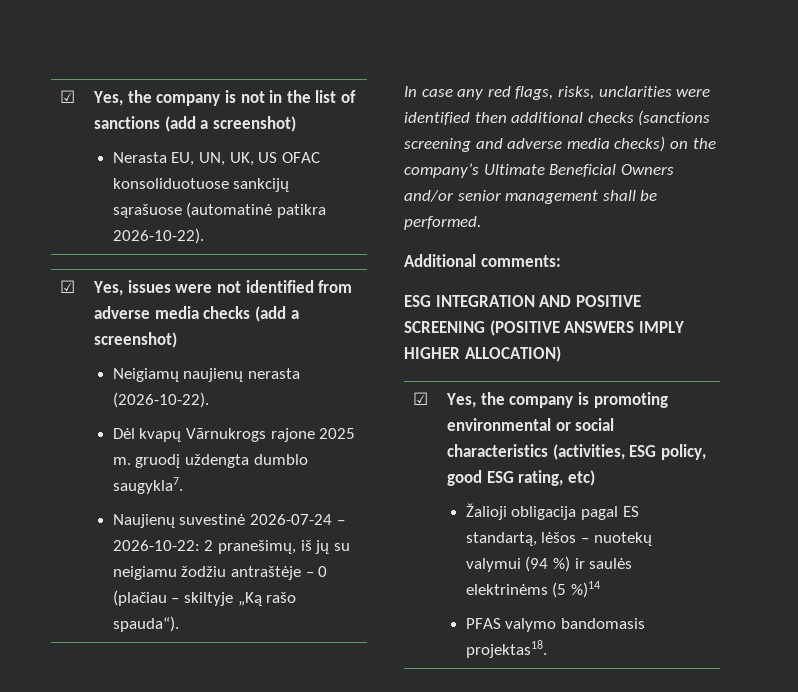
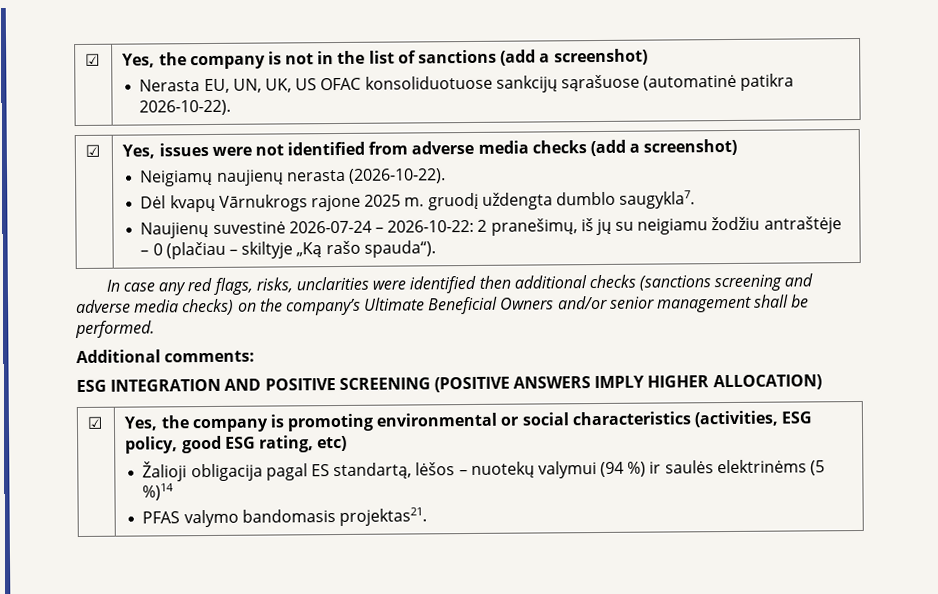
[465,640,547,658] projektas18. -> [338,507,427,527] projektas21.

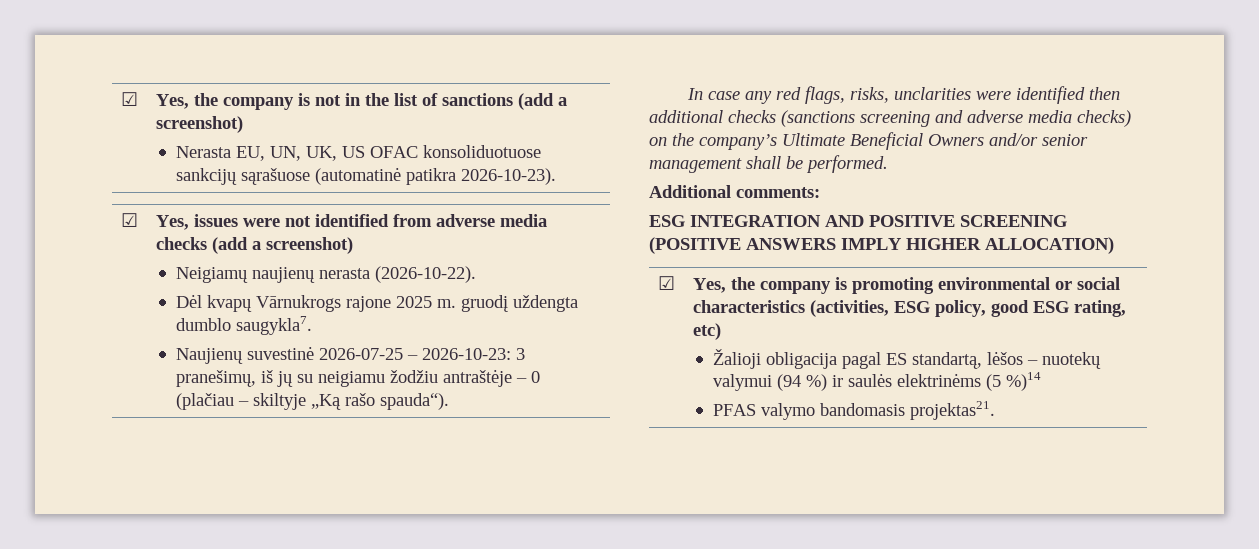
[139,99,232,116] 2026-10-22). -> [461,168,557,185] 2026-10-23).
[288,219,488,234] 2026-07-24 – 2026-10-22: 2 -> [319,348,526,360] 2026-07-25 – 2026-10-23: 3

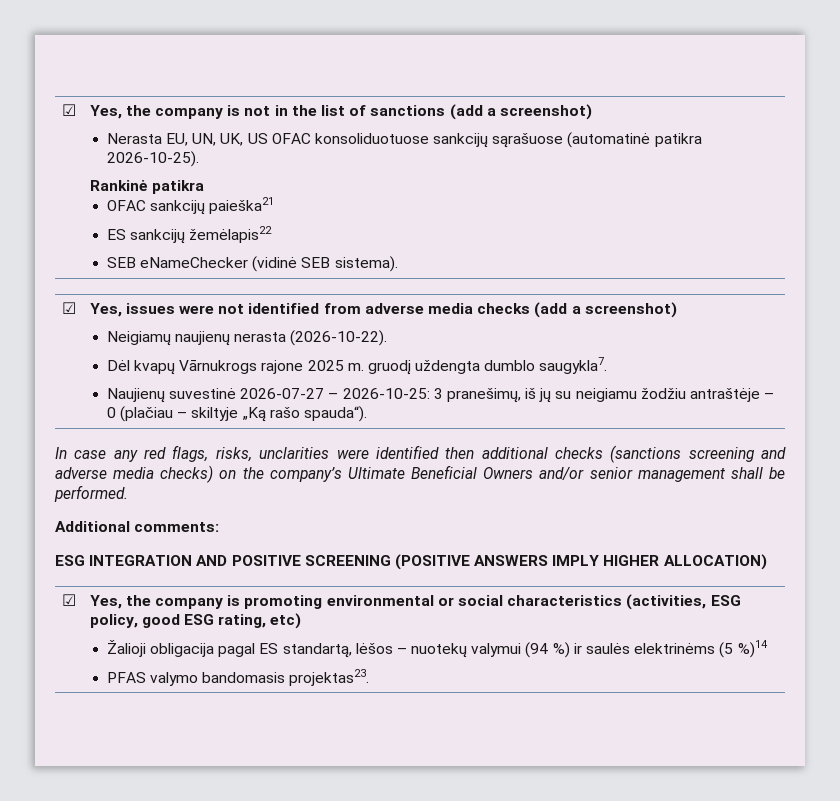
[461,168,557,185] 2026-10-23). -> [106,151,199,167] [89,180,204,194] [106,197,275,215] [106,226,273,244] [106,256,398,272] 2026-10-25). // Rankinė patikra // OFAC sankcijų paieška21 // ES sankcijų žemėlapis22 // SEB eNameChecker (vidinė SEB sistema).
[319,348,512,360] 2026-07-25 – 2026-10-23: -> [240,388,430,399] 2026-07-27 – 2026-10-25:
[910,401,996,420] projektas21. -> [289,669,370,686] projektas23.

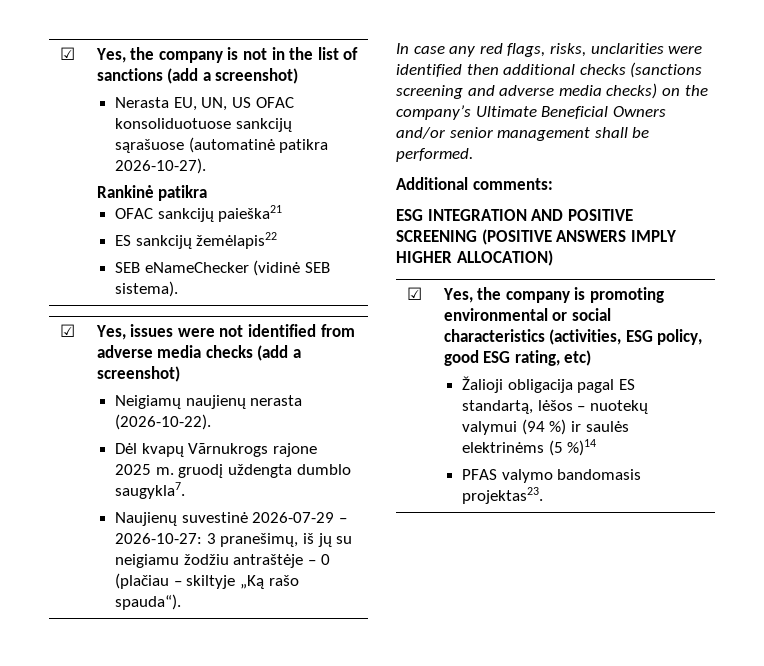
[220,133,244,146] UK, -> (228, 104) none
[106,151,199,167] 2026-10-25). -> [115,158,207,174] 2026-10-27).
[240,388,430,399] 2026-07-27 – 2026-10-25: -> [252,512,348,523] [115,533,203,544] 2026-07-29 – 2026-10-27:

